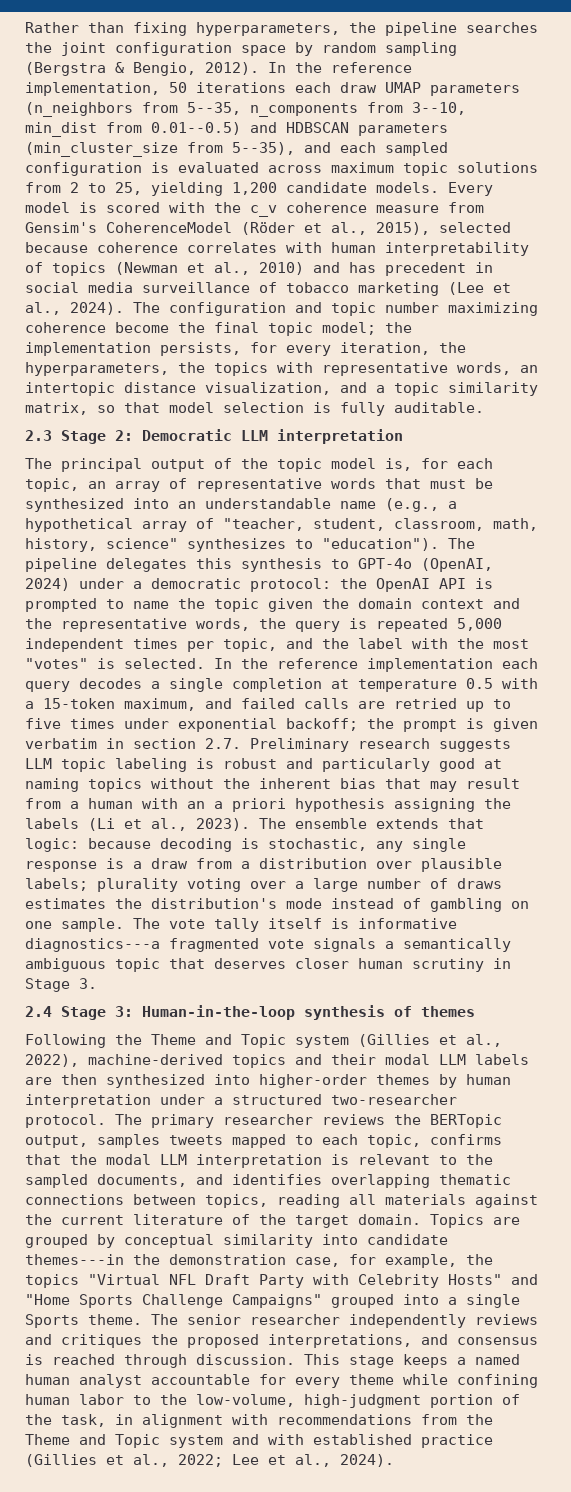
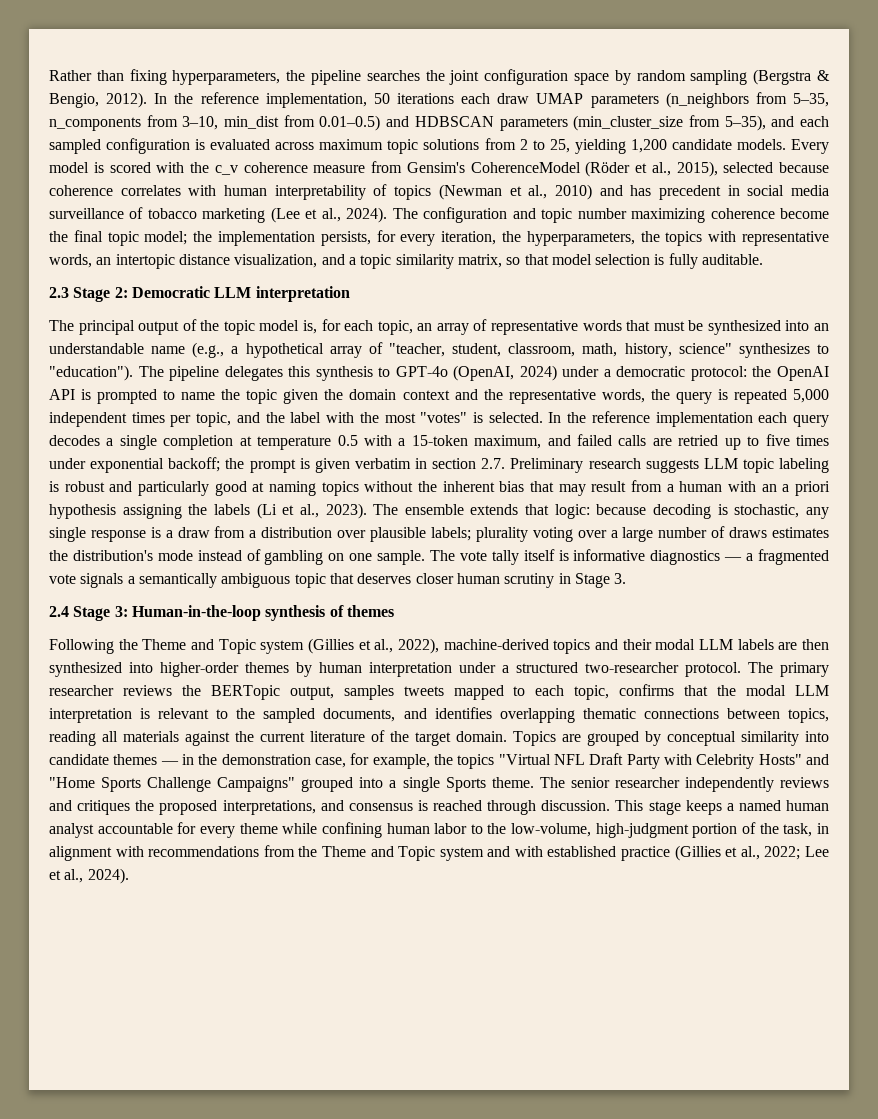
[187,102,241,115] 5--35, -> [793,93,829,107] 5–35,
[412,102,466,115] 3--10, -> [182,116,219,130] 3–10,
[151,122,241,135] 0.01--0.5) -> [319,115,381,131] 0.01–0.5)
[232,142,295,155] 5--35), -> [724,115,766,131] 5–35),
[25,938,160,952] diagnostics---a -> [650,550,754,565] diagnostics — a
[25,1254,124,1265] themes---in -> [113,754,194,765] themes — in

